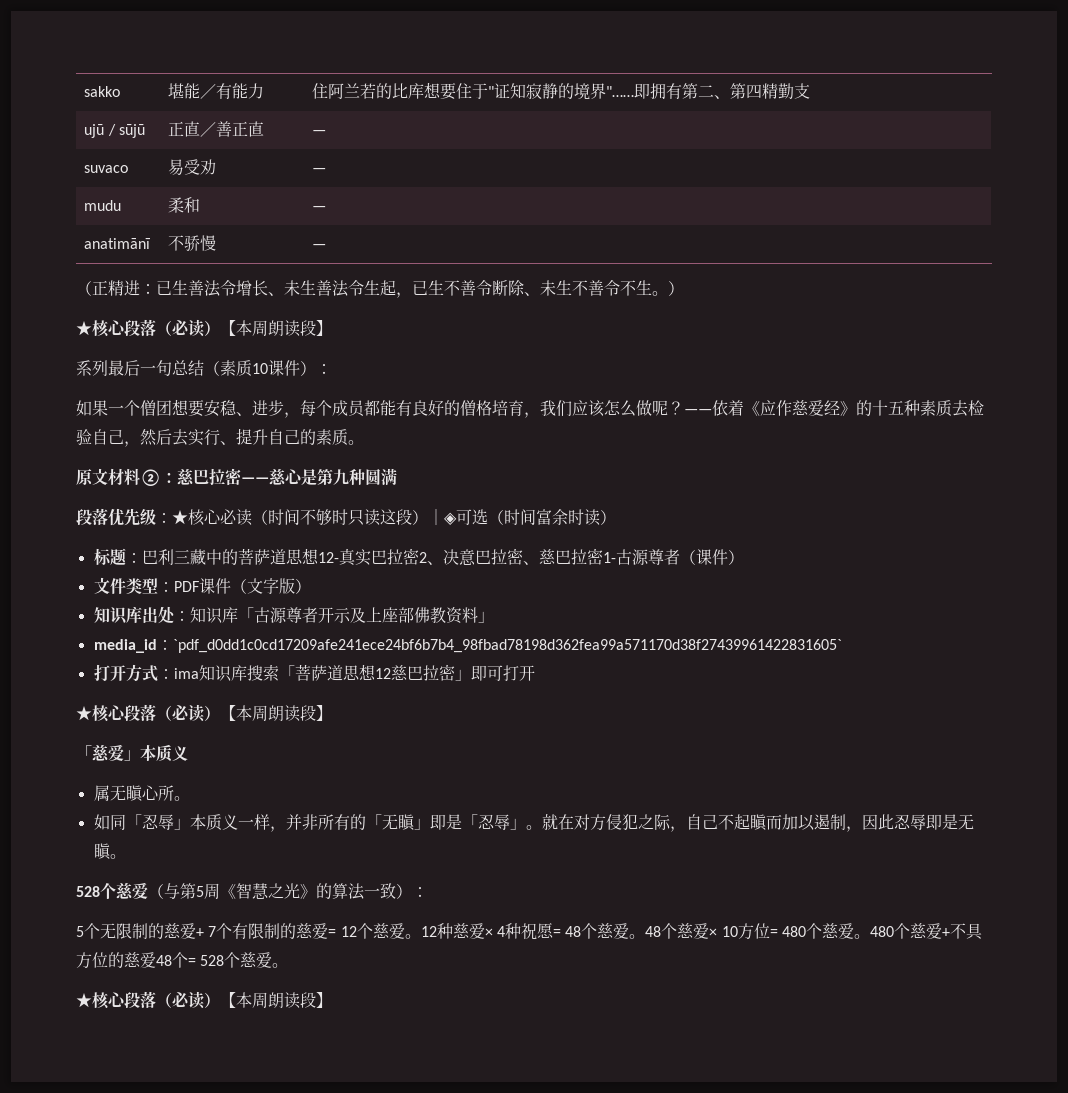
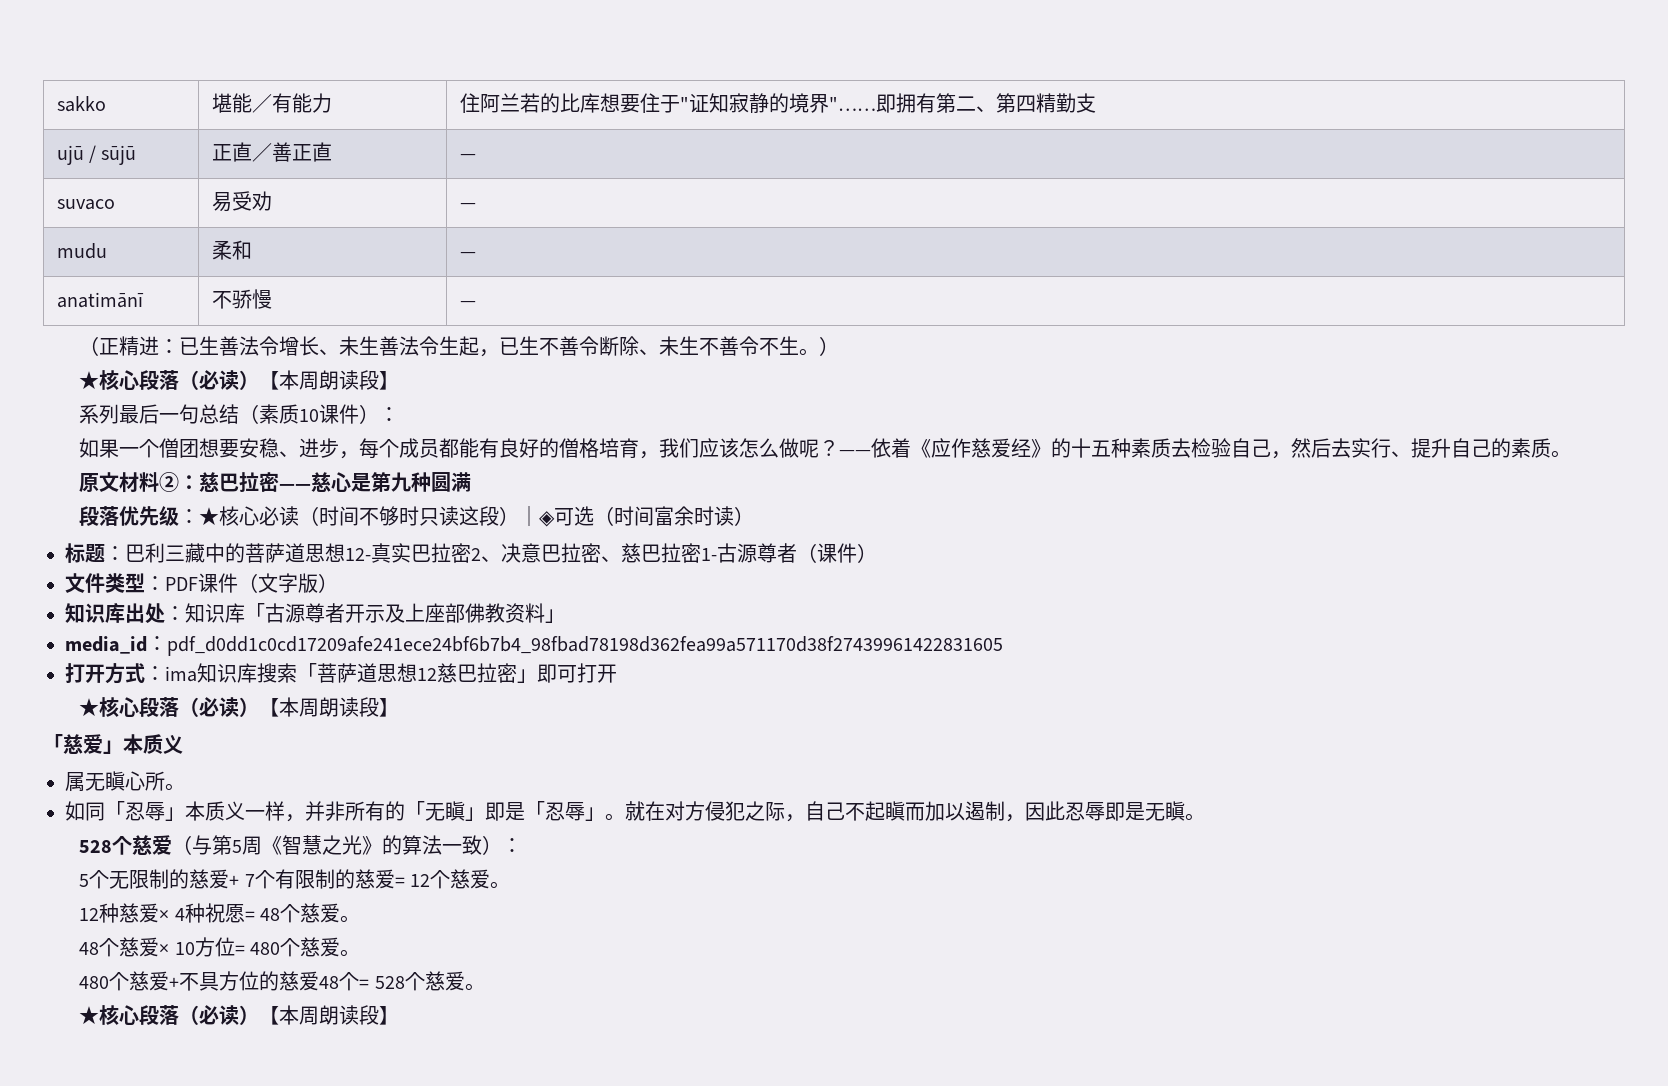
[172,639,842,653] `pdf_d0dd1c0cd17209afe241ece24bf6b7b4_98fbad78198d362fea99a571170d38f27439961422831605` -> [167,636,1003,656] pdf_d0dd1c0cd17209afe241ece24bf6b7b4_98fbad78198d362fea99a571170d38f27439961422831605
(421, 936) none -> (511, 885) //
(646, 936) none -> (361, 919) //
(870, 936) none -> (361, 953) //

